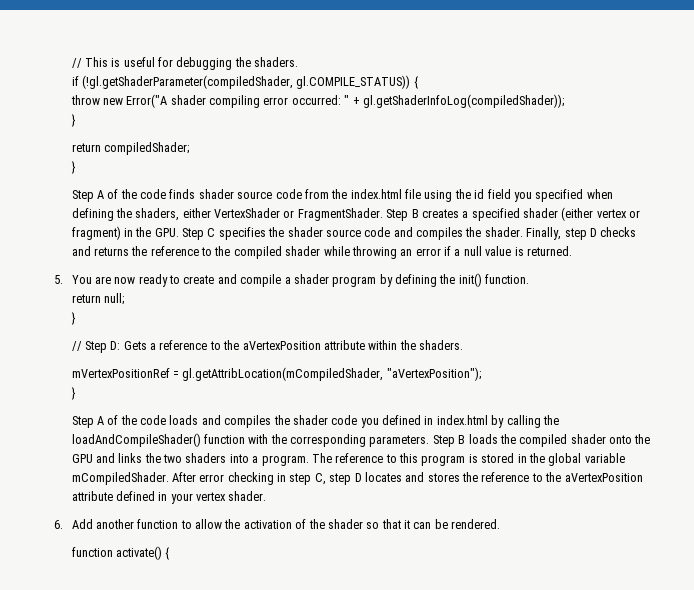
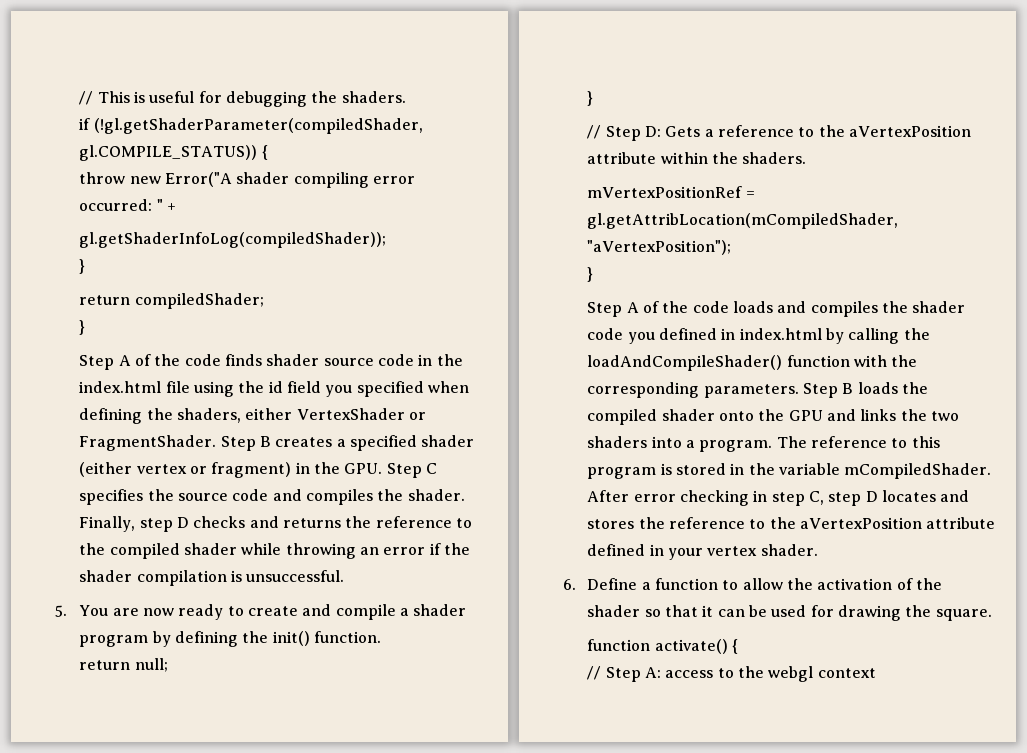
(360, 101) none -> (176, 207) //
[304,189,329,199] from -> [418,354,433,366] in
[287,227,323,237] shader -> (174, 495) none
[454,246,572,256] a null value is returned. -> [443,543,470,555] [79,570,345,586] the shader compilation is unsuccessful.
[548,453,582,466] global -> (775, 469) none
[71,519,134,529] Add another -> [587,578,651,590] Define a
[451,519,501,529] [71,546,170,560] rendered. // function activate() { -> [771,605,992,621] [587,639,738,654] [587,666,876,682] used for drawing the square. // function activate() { // // Step A: access to the webgl context

